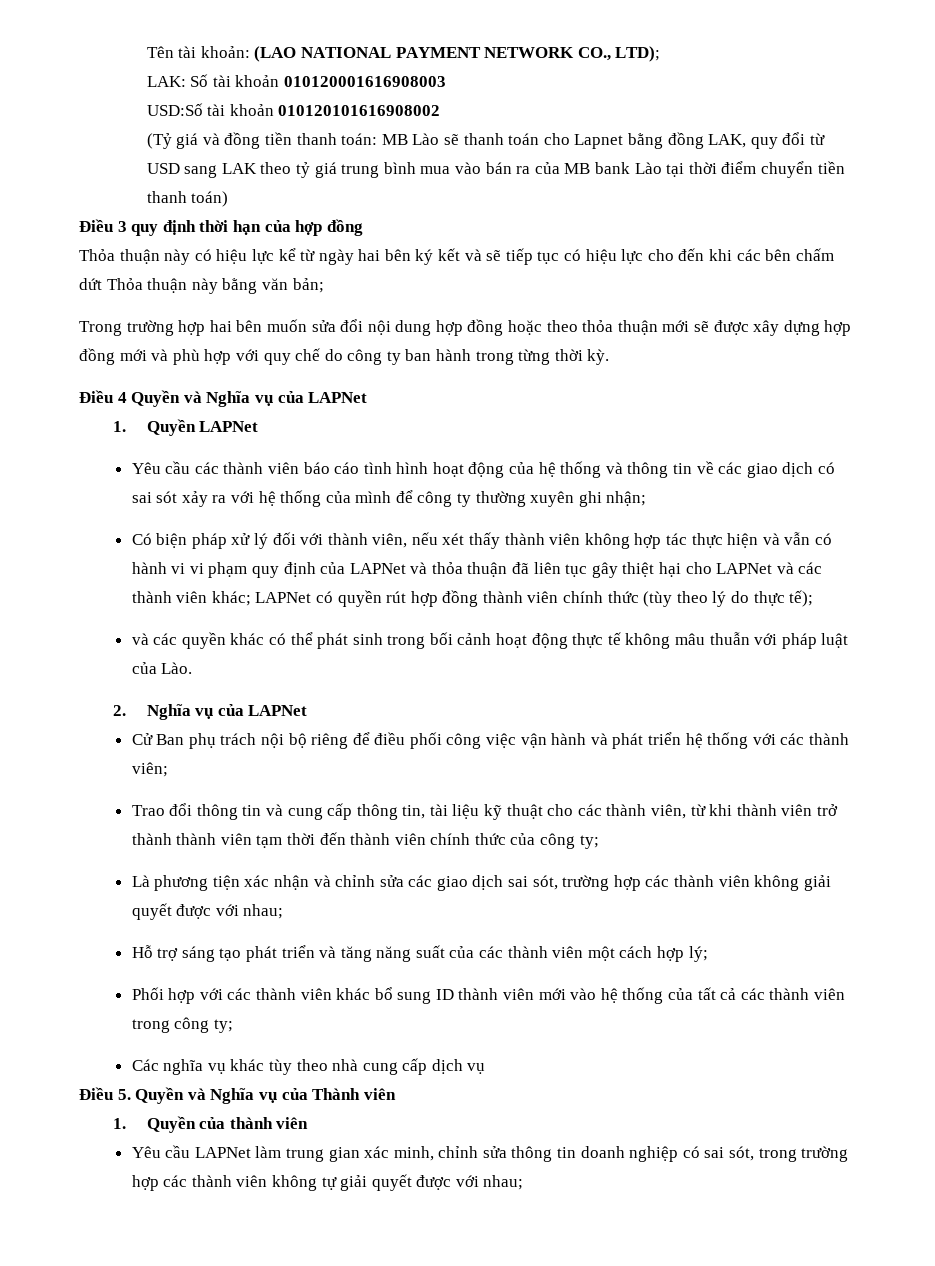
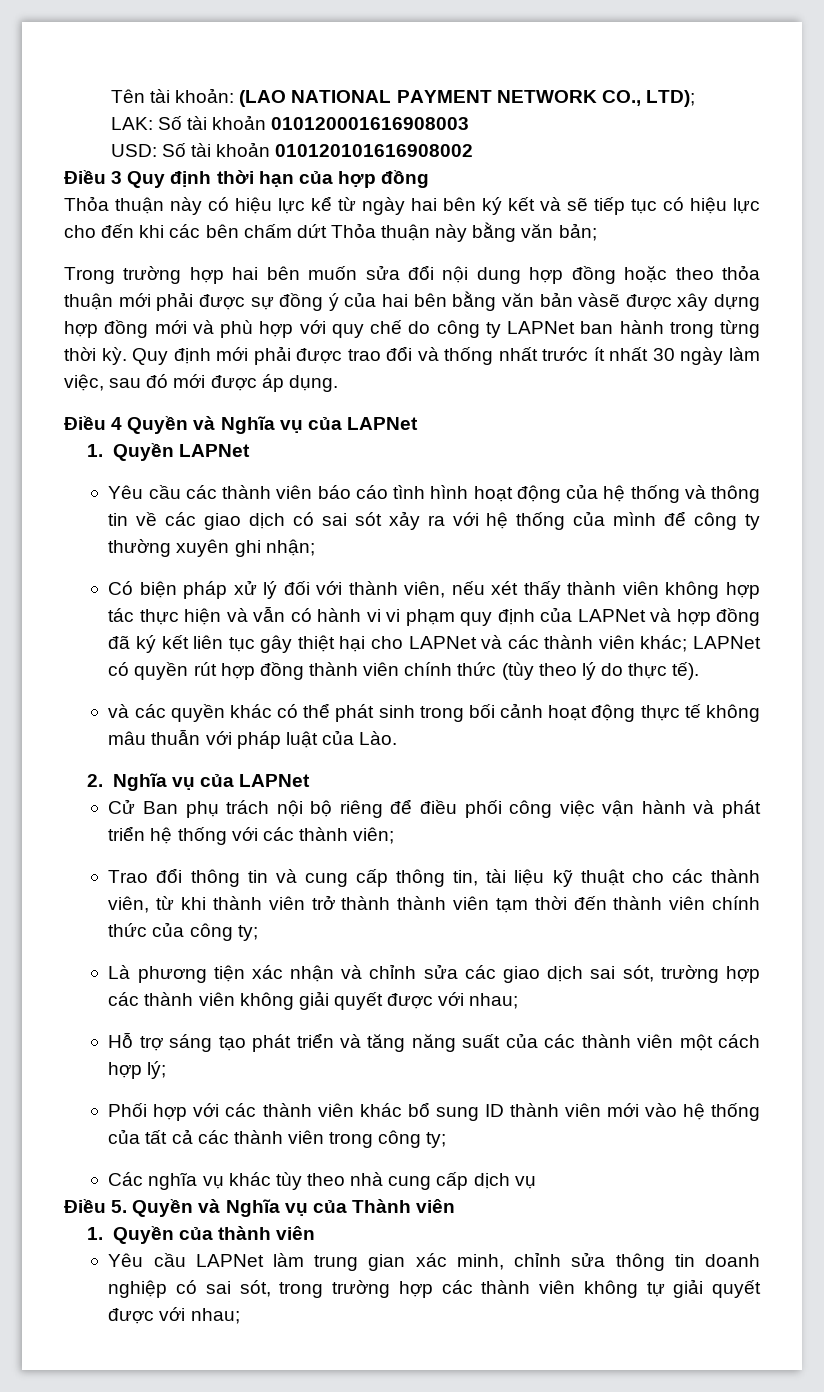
[146,103,203,116] USD:Số -> [110,143,187,157] USD: Số
[146,132,825,149] [146,161,845,178] [146,191,229,207] // (Tỷ giá và đồng tiền thanh toán: MB Lào sẽ thanh toán cho Lapnet bằng đồng LAK, quy đổi từ USD sang LAK theo tỷ giá trung bình mua vào bán ra của MB bank Lào tại thời điểm chuyển tiền thanh toán) -> (474, 150) none
[131,224,159,236] quy -> [127,171,166,188] Quy
[694,321,710,332] sẽ -> [156,291,621,311] phải được sự đồng ý của hai bên bằng văn bản vàsẽ
(401, 358) none -> [507,321,575,334] LAPNet
(610, 357) none -> [132,346,760,365] [64,374,338,392] Quy định mới phải được trao đổi và thống nhất trước ít nhất 30 ngày làm việc, sau đó mới được áp dụng.
[431,562,530,577] thỏa thuận đã -> [676,608,760,626] [108,635,189,653] hợp đồng đã ký kết
[789,590,814,607] tế); -> [672,662,700,680] tế).

